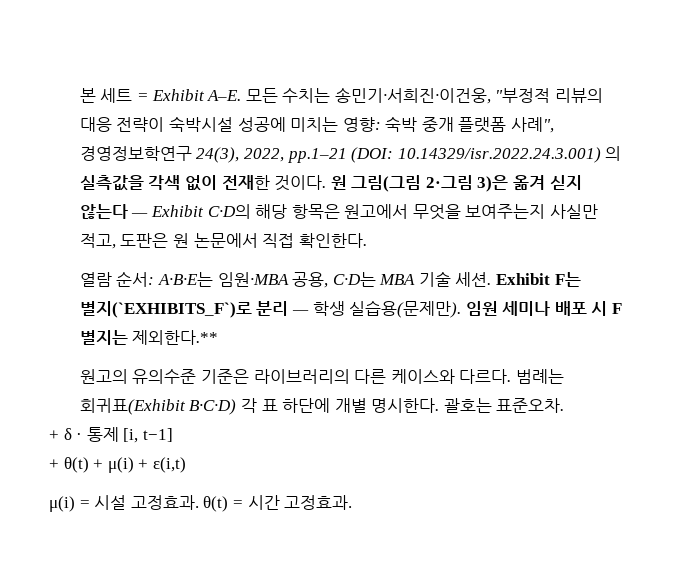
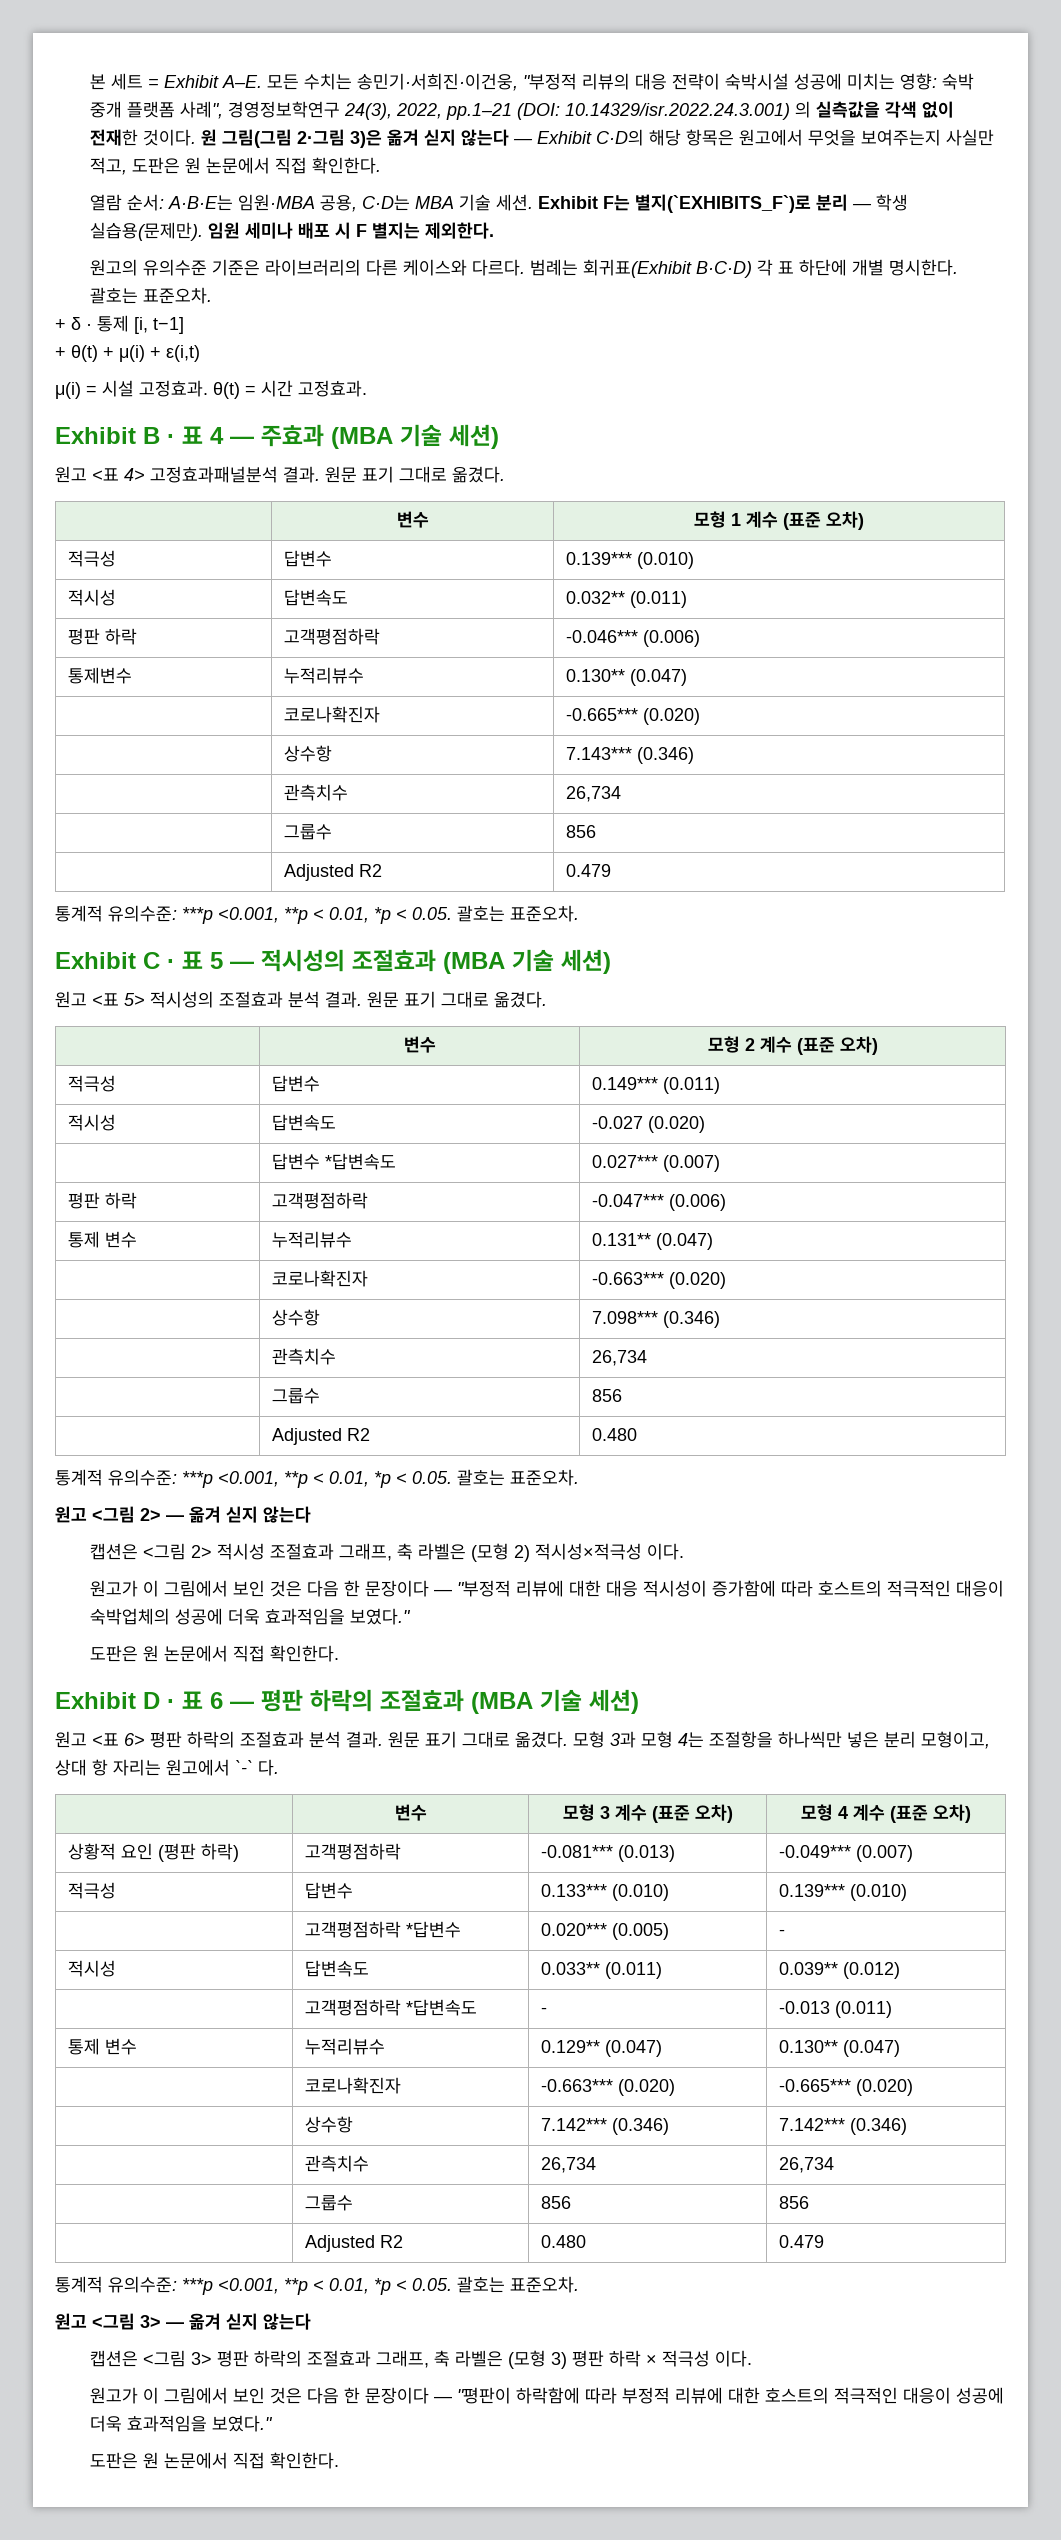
[132,330,219,345] 제외한다.** -> [425,222,495,239] 제외한다.
(353, 502) none -> [55,424,499,449] [55,466,505,483] [396,511,429,528] [694,511,864,530] [67,550,116,567] [283,550,332,567] [565,552,694,569] [67,589,116,606] [283,589,348,606] [565,591,687,608] [67,628,137,645] [283,628,380,645] [565,630,700,647] [67,667,132,684] [283,667,364,684] [565,669,687,686] [283,706,380,723] [565,708,700,725] [283,745,332,762] [565,747,694,764] [283,784,348,801] [565,786,621,802] [283,824,332,840] [565,825,596,838] [283,864,382,881] [565,864,611,877] [55,905,579,924] [55,949,611,974] [55,991,547,1008] [403,1036,436,1053] [707,1036,878,1055] [67,1075,116,1092] [271,1075,320,1092] [591,1077,720,1094] [67,1114,116,1131] [271,1114,336,1131] [591,1116,705,1133] [271,1153,396,1170] [591,1155,720,1172] [67,1192,137,1209] [271,1192,368,1209] [591,1194,726,1211] [67,1231,137,1248] [271,1231,352,1248] [591,1233,713,1250] [271,1270,368,1287] [591,1272,726,1289] [271,1309,320,1326] [591,1311,720,1328] [271,1348,336,1365] [591,1350,647,1366] [271,1388,320,1404] [591,1389,622,1402] [271,1428,370,1445] [591,1428,637,1441] [55,1469,579,1488] [55,1506,311,1523] [90,1543,685,1562] [90,1580,1005,1597] [90,1608,412,1625] [90,1645,340,1662] [55,1689,639,1714] [55,1731,990,1749] [55,1759,279,1776] [394,1804,427,1821] [562,1804,733,1823] [801,1804,971,1823] [67,1843,239,1862] [304,1843,401,1860] [540,1845,675,1862] [778,1845,913,1862] [67,1882,116,1899] [304,1882,353,1899] [540,1884,669,1901] [778,1884,907,1901] [304,1921,461,1938] [540,1923,669,1940] [778,1929,785,1936] [67,1960,116,1977] [304,1960,369,1977] [540,1962,662,1979] [778,1962,900,1979] [304,1999,477,2016] [540,2007,547,2014] [778,2001,892,2018] [67,2038,137,2055] [304,2038,385,2055] [540,2040,662,2057] [778,2040,900,2057] [304,2077,401,2094] [540,2079,675,2096] [778,2079,913,2096] [304,2116,353,2133] [540,2118,669,2135] [778,2118,907,2135] [304,2155,369,2172] [540,2157,596,2173] [778,2157,834,2173] [304,2195,353,2211] [540,2196,571,2209] [778,2196,809,2209] [304,2235,403,2252] [540,2235,586,2248] [778,2235,824,2248] [55,2276,579,2295] [55,2313,311,2330] [90,2350,753,2369] [90,2387,1005,2404] [90,2415,274,2432] [90,2452,340,2469] // Exhibit B · 표 4 — 주효과 (MBA 기술 세션) // 원고 <표 4> 고정효과패널분석 결과. 원문 표기 그대로 옮겼다. // | 변수 | 모형 1 계수 (표준 오차) // 적극성 | 답변수 | 0.139*** (0.010) // 적시성 | 답변속도 | 0.032** (0.011) // 평판 하락 | 고객평점하락 | -0.046*** (0.006) // 통제변수 | 누적리뷰수 | 0.130** (0.047) // | 코로나확진자 | -0.665*** (0.020) // | 상수항 | 7.143*** (0.346) // | 관측치수 | 26,734 // | 그룹수 | 856 // | Adjusted R2 | 0.479 // 통계적 유의수준: ***p <0.001, **p < 0.01, *p < 0.05. 괄호는 표준오차. // Exhibit C · 표 5 — 적시성의 조절효과 (MBA 기술 세션) // 원고 <표 5> 적시성의 조절효과 분석 결과. 원문 표기 그대로 옮겼다. // | 변수 | 모형 2 계수 (표준 오차) // 적극성 | 답변수 | 0.149*** (0.011) // 적시성 | 답변속도 | -0.027 (0.020) // | 답변수 *답변속도 | 0.027*** (0.007) // 평판 하락 | 고객평점하락 | -0.047*** (0.006) // 통제 변수 | 누적리뷰수 | 0.131** (0.047) // | 코로나확진자 | -0.663*** (0.020) // | 상수항 | 7.098*** (0.346) // | 관측치수 | 26,734 // | 그룹수 | 856 // | Adjusted R2 | 0.480 // 통계적 유의수준: ***p <0.001, **p < 0.01, *p < 0.05. 괄호는 표준오차. // 원고 <그림 2> — 옮겨 싣지 않는다 // 캡션은 <그림 2> 적시성 조절효과 그래프, 축 라벨은 (모형 2) 적시성×적극성 이다. // 원고가 이 그림에서 보인 것은 다음 한 문장이다 — "부정적 리뷰에 대한 대응 적시성이 증가함에 따라 호스트의 적극적인 대응이 숙박업체의 성공에 더욱 효과적임을 보였다." // 도판은 원 논문에서 직접 확인한다. // Exhibit D · 표 6 — 평판 하락의 조절효과 (MBA 기술 세션) // 원고 <표 6> 평판 하락의 조절효과 분석 결과. 원문 표기 그대로 옮겼다. 모형 3과 모형 4는 조절항을 하나씩만 넣은 분리 모형이고, 상대 항 자리는 원고에서 `-` 다. // | 변수 | 모형 3 계수 (표준 오차) | 모형 4 계수 (표준 오차) // 상황적 요인 (평판 하락) | 고객평점하락 | -0.081*** (0.013) | -0.049*** (0.007) // 적극성 | 답변수 | 0.133*** (0.010) | 0.139*** (0.010) // | 고객평점하락 *답변수 | 0.020*** (0.005) | - // 적시성 | 답변속도 | 0.033** (0.011) | 0.039** (0.012) // | 고객평점하락 *답변속도 | - | -0.013 (0.011) // 통제 변수 | 누적리뷰수 | 0.129** (0.047) | 0.130** (0.047) // | 코로나확진자 | -0.663*** (0.020) | -0.665*** (0.020) // | 상수항 | 7.142*** (0.346) | 7.142*** (0.346) // | 관측치수 | 26,734 | 26,734 // | 그룹수 | 856 | 856 // | Adjusted R2 | 0.480 | 0.479 // 통계적 유의수준: ***p <0.001, **p < 0.01, *p < 0.05. 괄호는 표준오차. // 원고 <그림 3> — 옮겨 싣지 않는다 // 캡션은 <그림 3> 평판 하락의 조절효과 그래프, 축 라벨은 (모형 3) 평판 하락 × 적극성 이다. // 원고가 이 그림에서 보인 것은 다음 한 문장이다 — "평판이 하락함에 따라 부정적 리뷰에 대한 호스트의 적극적인 대응이 성공에 더욱 효과적임을 보였다." // 도판은 원 논문에서 직접 확인한다.

